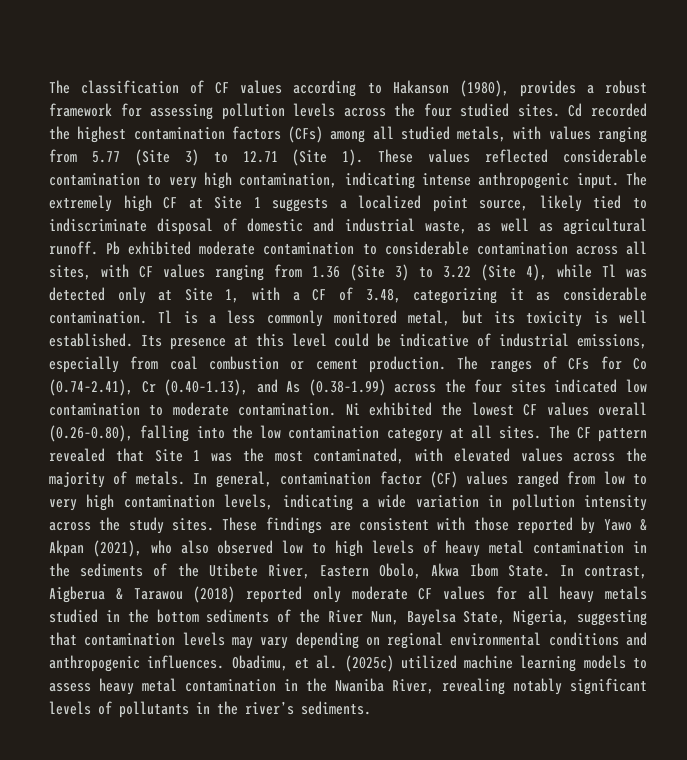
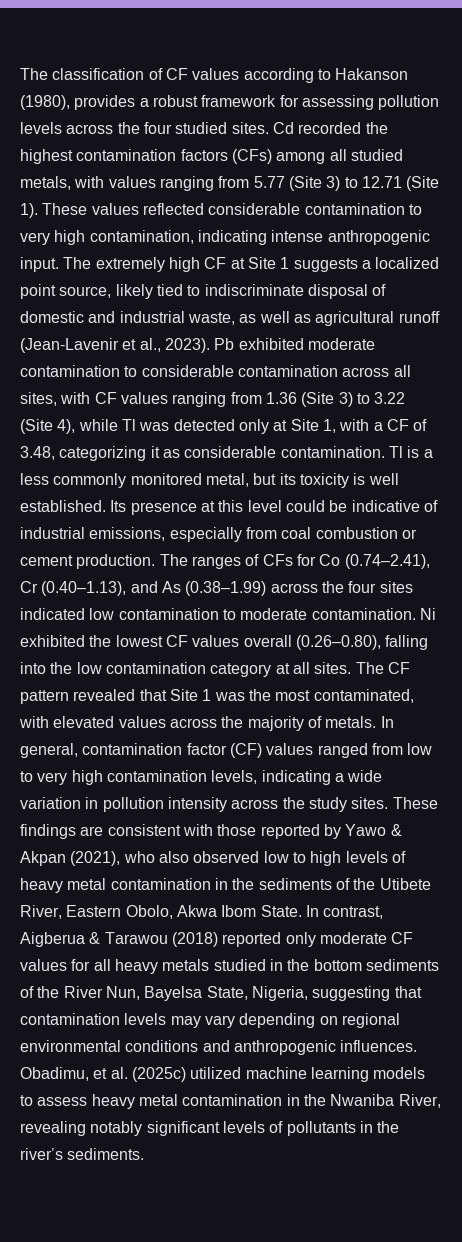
[49,241,98,255] runoff. -> [398,311,440,323] [20,338,210,353] runoff (Jean-Lavenir et al., 2023).

